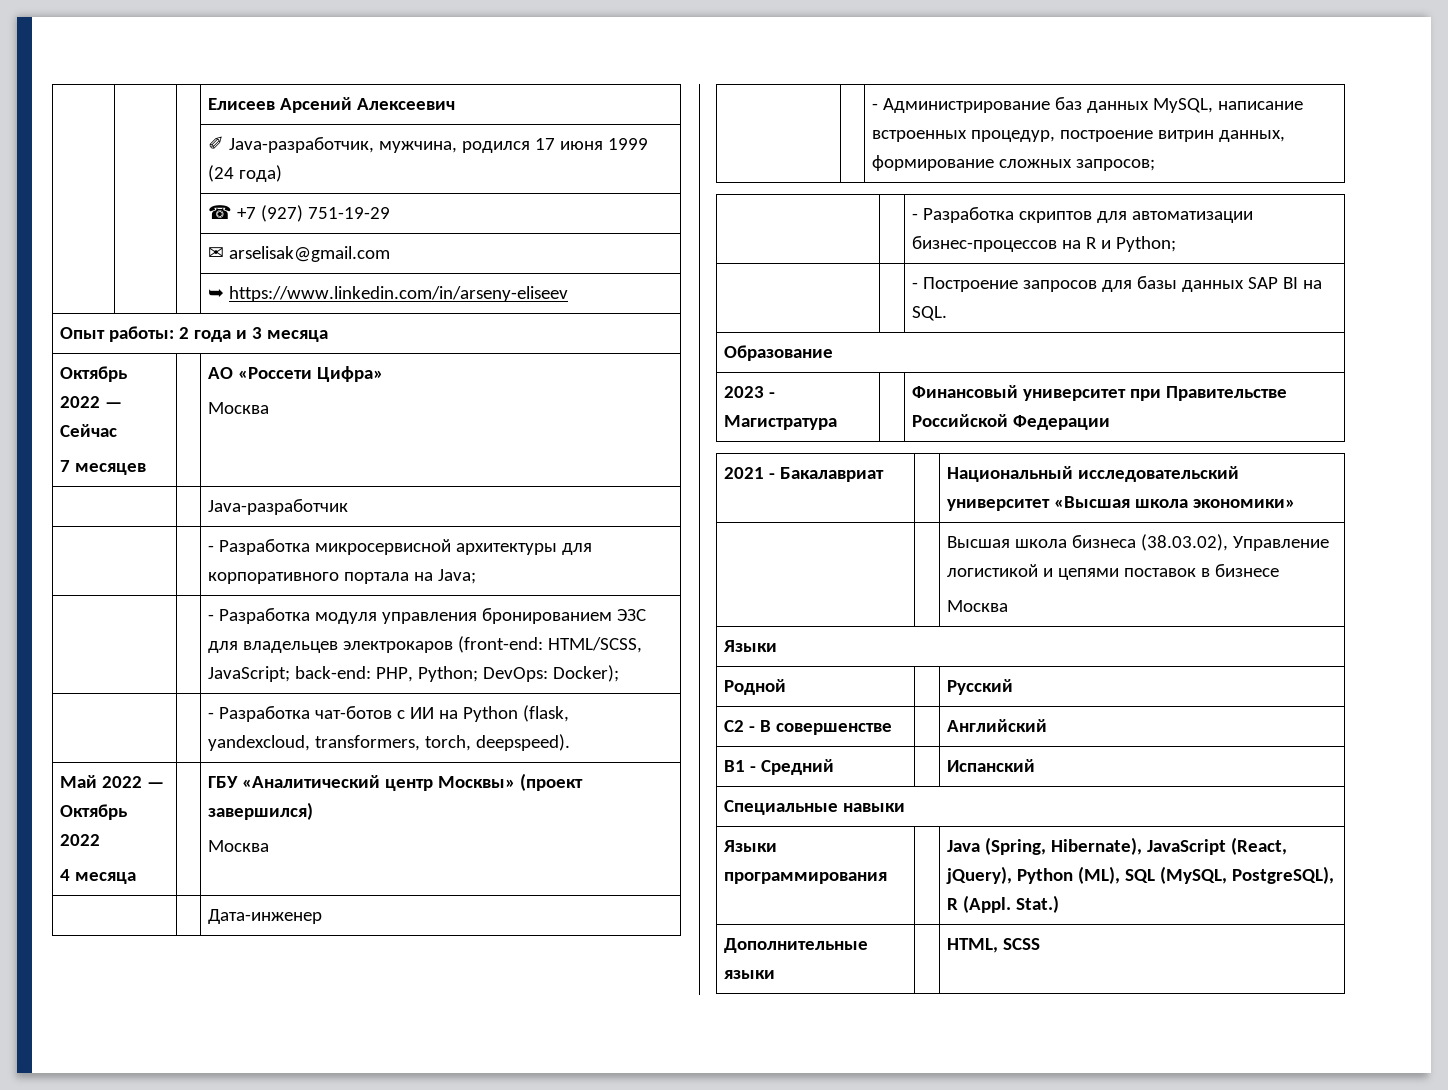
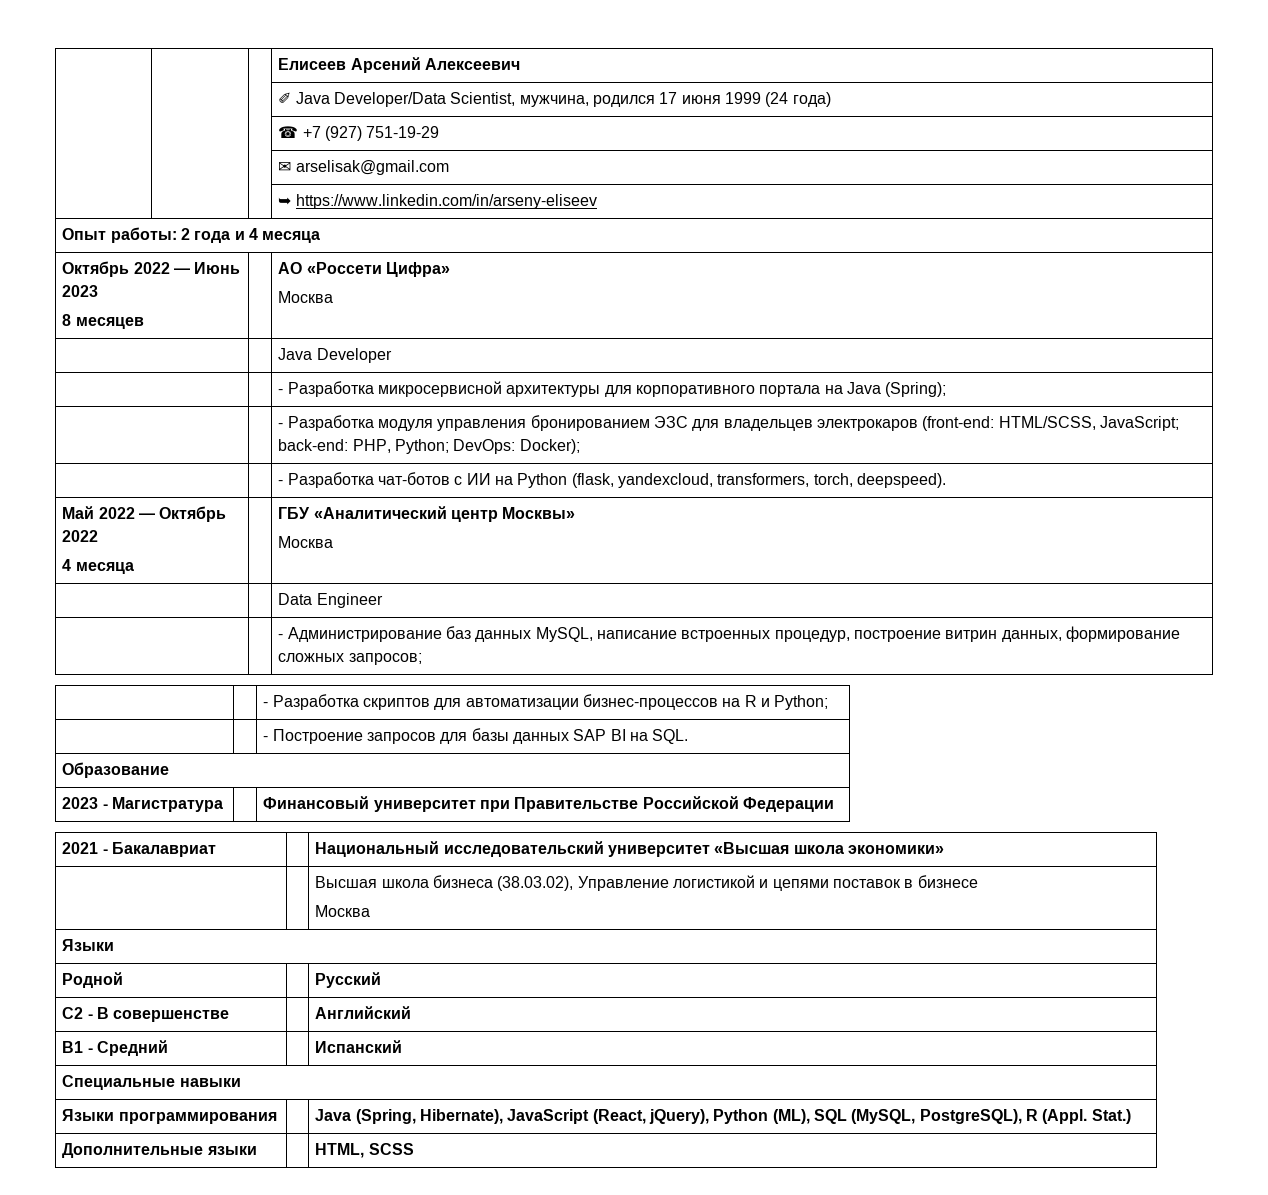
[228,137,374,153] Java-разработчик, -> [295,92,516,107] Java Developer/Data Scientist,
[251,327,262,339] 3 -> [248,228,258,240] 4
[59,424,117,437] [59,460,70,472] Сейчас // 7 -> [194,262,241,274] [62,285,99,297] [62,314,72,326] Июнь 2023 // 8
[207,499,348,515] Java-разработчик -> [278,348,392,363] Java Developer
[437,569,476,584] Java; -> [846,382,947,397] Java (Spring);
[519,773,583,791] [207,802,313,820] [207,840,269,852] [207,909,322,924] (проект завершился) // Москва // | | Дата-инженер -> [278,536,334,548] [278,593,383,608] // Москва // | | Data Engineer

